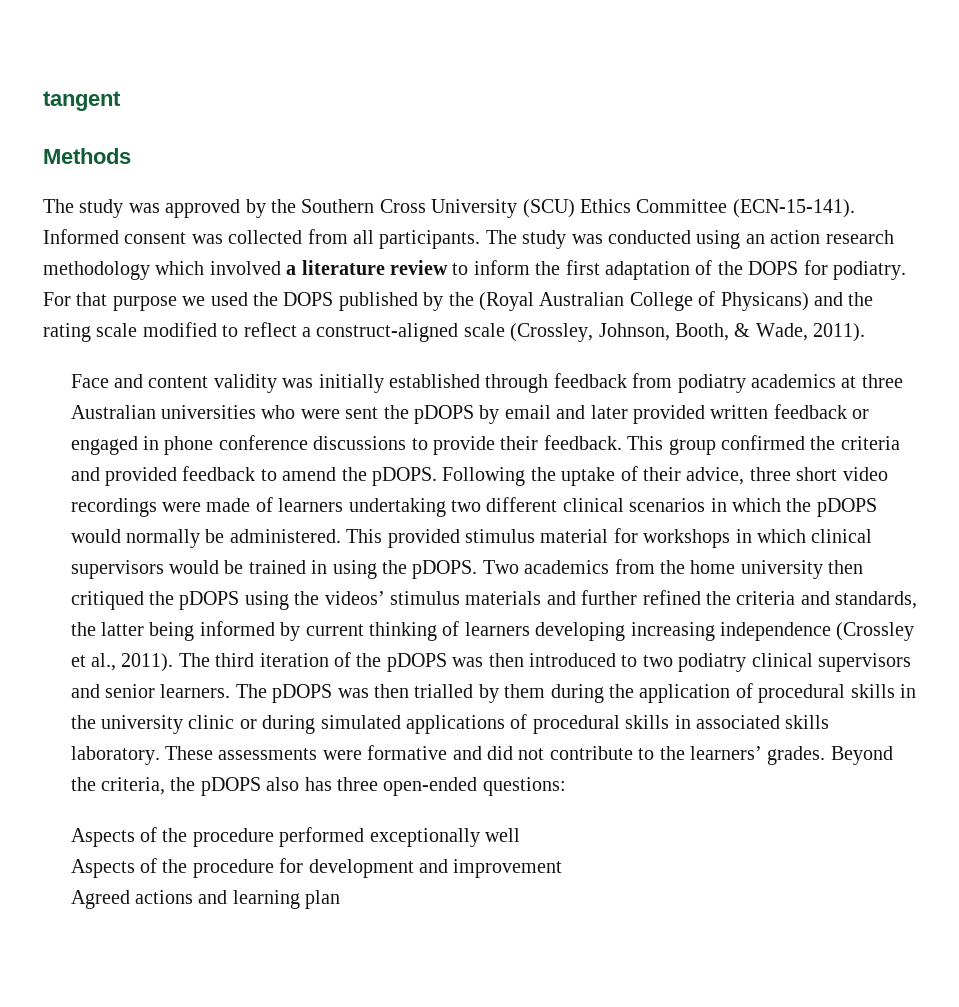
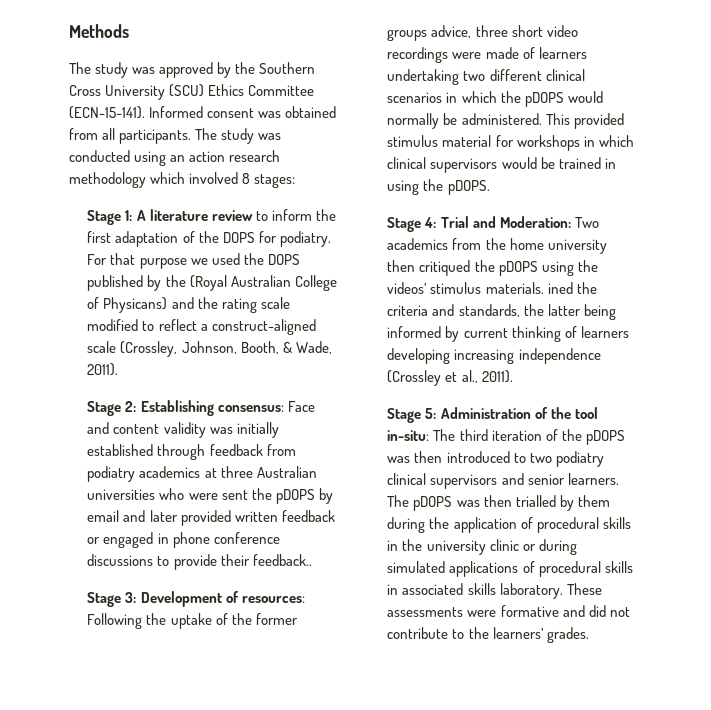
[43,91,121,111] tangent // -> (69, 31) none
[228,230,303,244] collected -> [285,106,337,118] obtained
[286,265,297,275] a -> [242,173,296,188] [87,210,146,225] 8 stages: // Stage 1: A
(866, 332) none -> [87,400,284,416] Stage 2: Establishing consensus:
[543,435,900,455] [70,466,438,486] feedback. This group confirmed the criteria and provided feedback to amend the pDOPS. -> [252,554,312,566] [87,591,305,607] feedback.. // Stage 3: Development of resources:
[643,467,682,481] their -> [231,613,298,625] [387,29,428,41] the former groups
(478, 569) none -> [387,216,571,232] // Stage 4: Trial and Moderation:
[465,590,701,605] materials and further refined -> [485,282,573,294] materials. ined
(174, 662) none -> [387,407,598,423] [387,430,430,441] // Stage 5: Administration of the tool in-situ:
[830,746,893,765] [70,777,566,796] [70,827,521,847] [70,858,563,878] [70,890,341,909] Beyond the criteria, the pDOPS also has three open-ended questions: // Aspects of the procedure performed exceptionally well // Aspects of the procedure for development and improvement // Agreed actions and learning plan -> (589, 635) none

